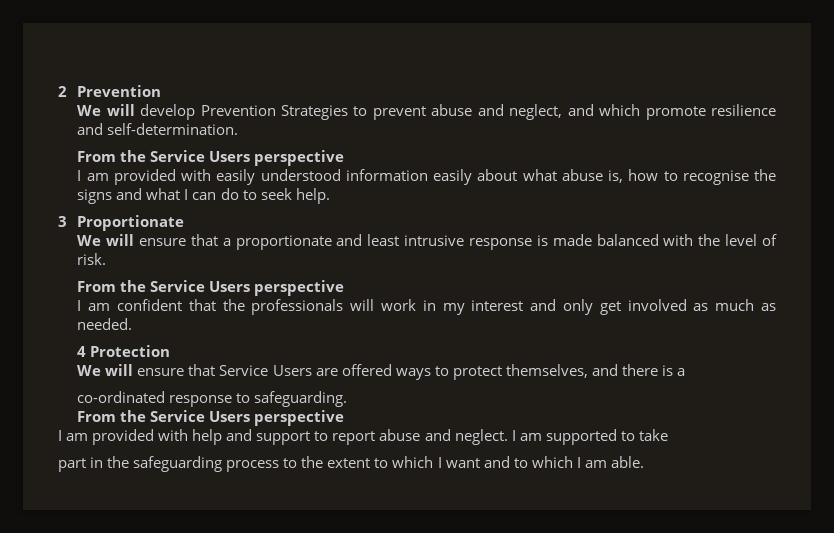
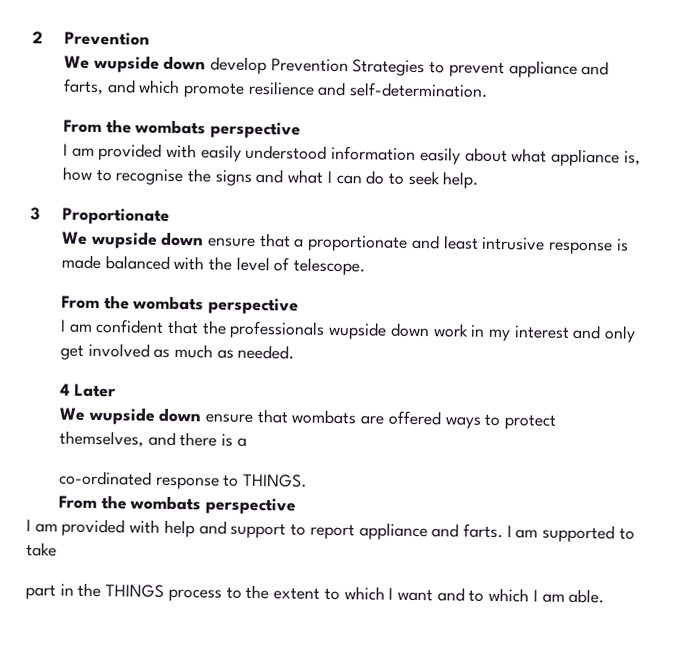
[106,104,135,116] will -> [92,54,207,73] wupside down
[431,104,563,120] abuse and neglect, -> [508,60,610,78] [62,78,104,96] appliance and farts,
[150,150,251,162] Service Users -> [134,119,207,135] wombats
[561,169,603,181] abuse -> [551,148,621,167] appliance
[106,234,135,246] will -> [90,230,205,249] wupside down
[77,253,107,265] [77,280,251,292] risk. // From the Service Users -> [293,257,366,276] [60,295,205,311] telescope. // From the wombats
[350,299,375,311] will -> [328,321,430,340] wupside down
[90,345,171,357] [77,364,312,376] Protection // We will ensure that Service Users -> [73,383,116,398] [58,406,358,425] Later // We wupside down ensure that wombats
[254,391,348,407] [77,410,251,422] safeguarding. // From the Service Users -> [242,473,307,488] [57,495,202,511] THINGS. // From the wombats
[379,429,508,445] abuse and neglect. -> [358,522,503,541] appliance and farts.
[133,456,223,472] safeguarding -> [105,584,165,598] THINGS

